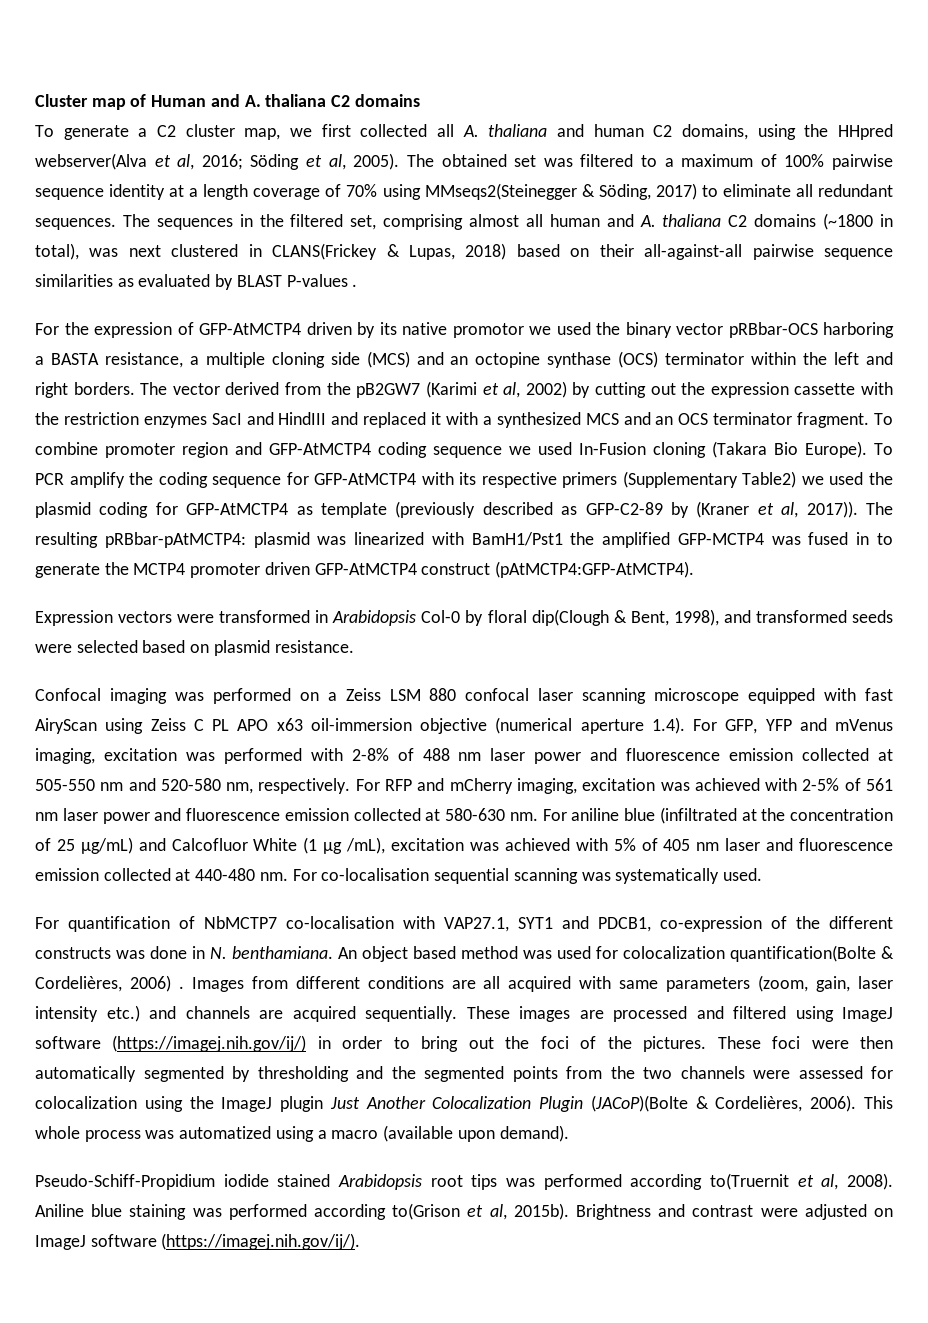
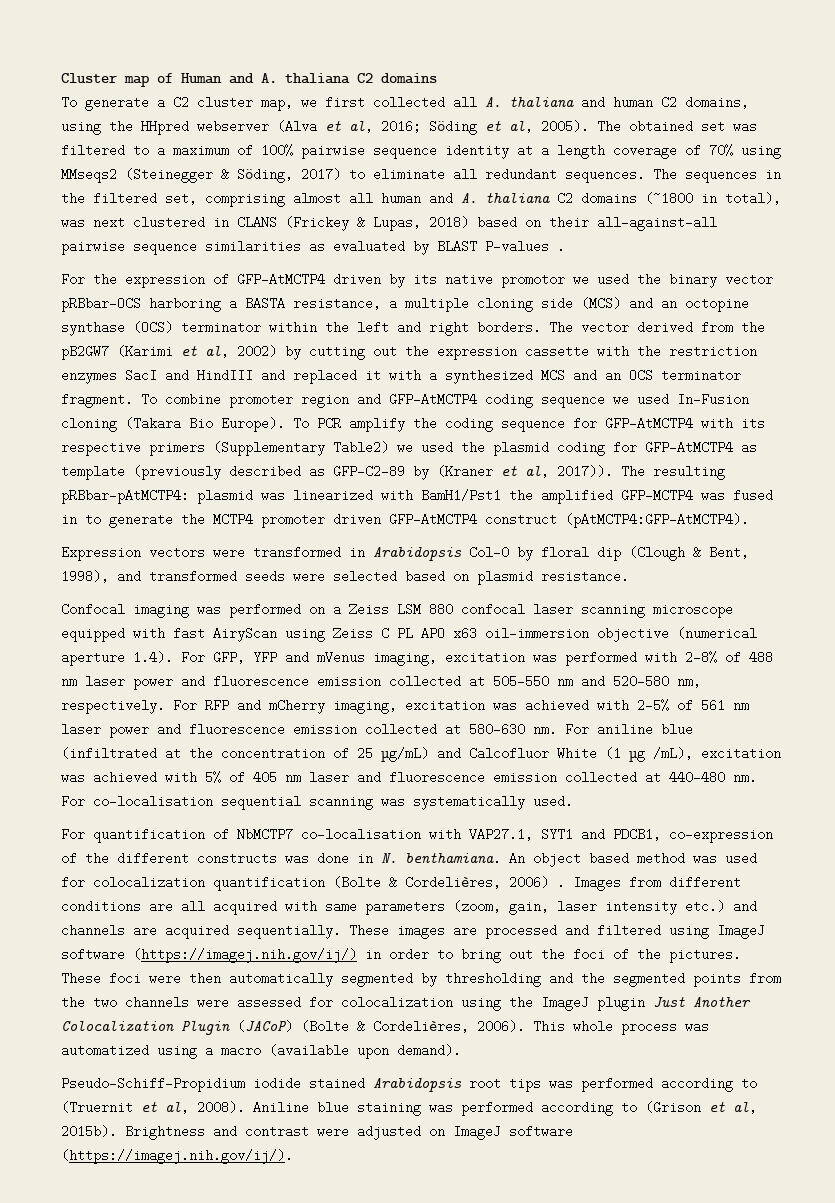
[35,153,147,170] webserver(Alva -> [197,120,317,133] webserver (Alva
[424,183,577,200] MMseqs2(Steinegger -> [61,168,213,183] MMseqs2 (Steinegger
[272,243,378,260] CLANS(Frickey -> [237,216,349,231] CLANS (Frickey
[531,609,609,626] dip(Clough -> [597,546,685,561] dip (Clough
[730,945,876,962] quantification(Bolte -> [213,876,381,891] quantification (Bolte
[590,1095,688,1112] (JACoP)(Bolte -> [237,1020,349,1033] (JACoP) (Bolte
[710,1173,789,1190] to(Truernit -> [741,1079,757,1088] [61,1101,133,1114] to (Truernit
[392,1203,461,1220] to(Grison -> [621,1101,701,1114] to (Grison

